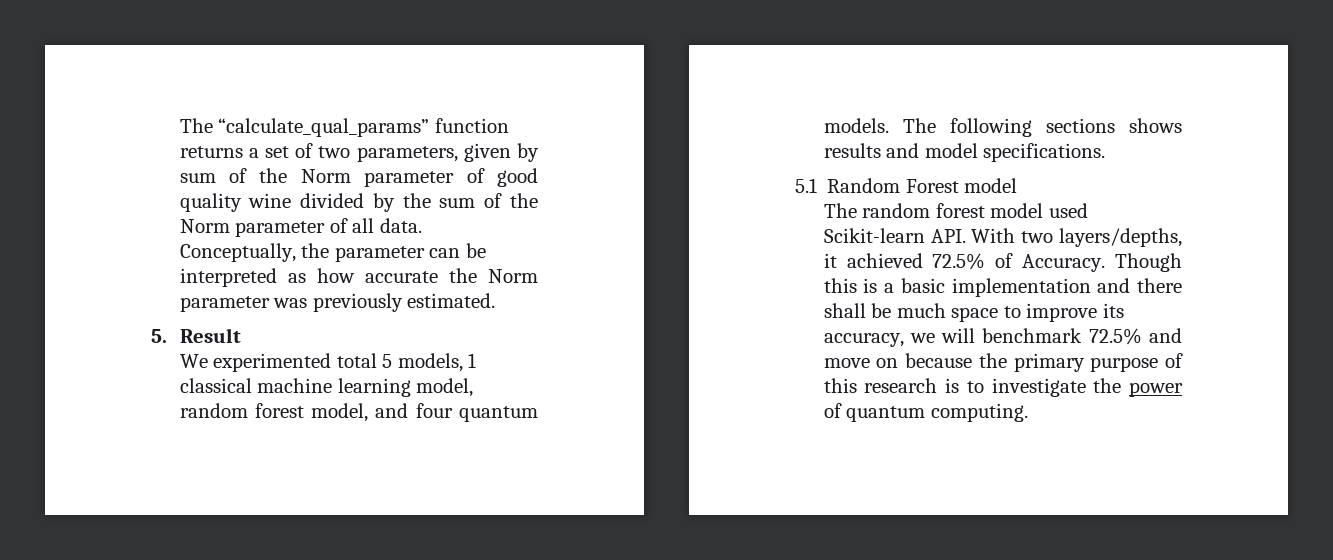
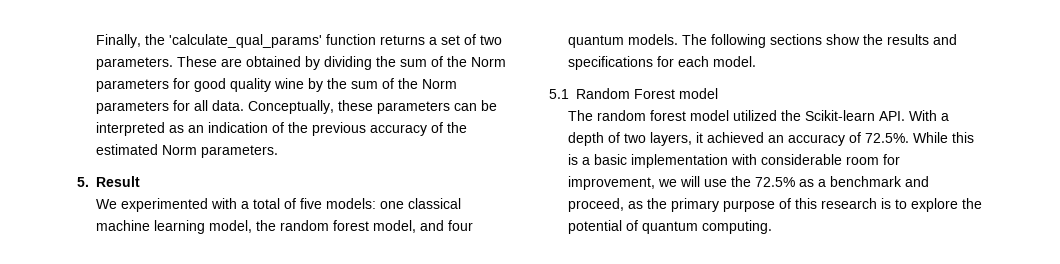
[179,118,430,137] The “calculate_qual_params” -> [96,34,323,48] Finally, the 'calculate_qual_params'
[356,143,539,162] [179,168,485,187] parameters, given by sum of the Norm parameter of -> [96,56,507,70] [96,78,191,92] parameters. These are obtained by dividing the sum of the Norm parameters for
[300,193,365,208] divided -> (305, 83) none
[235,218,348,237] parameter of -> [96,100,191,114] parameters for
[301,243,425,262] the parameter -> [338,100,451,114] these parameters
[316,268,538,283] [179,293,496,312] [151,328,241,343] [179,353,477,372] how accurate the Norm parameter was previously estimated. // 5. Result // We experimented total 5 models, 1 -> [188,122,468,136] [96,144,279,158] [77,176,141,187] [96,198,405,212] an indication of the previous accuracy of the estimated Norm parameters. // 5. Result // We experimented with a total of five models: one
(474, 387) none -> [256,220,277,231] the
[1129,118,1182,133] [823,143,1106,162] shows results and model specifications. -> [826,34,958,45] [568,56,757,70] show the results and specifications for each model.
[1048,203,1088,218] used -> [733,110,802,121] utilized the
[1021,228,1182,247] [823,253,1182,272] two layers/depths, it achieved 72.5% of Accuracy. Though -> [941,113,950,121] [568,132,949,146] a depth of two layers, it achieved an accuracy of 72.5%. While
[1097,278,1182,293] [823,303,1124,322] [823,328,1182,347] [823,353,973,368] and there shall be much space to improve its accuracy, we will benchmark 72.5% and move on because -> [731,154,901,165] [568,176,930,190] [568,198,644,212] with considerable room for improvement, we will use the 72.5% as a benchmark and proceed, as
[991,378,1183,397] investigate the power -> [911,198,983,212] [568,220,623,234] explore the potential

